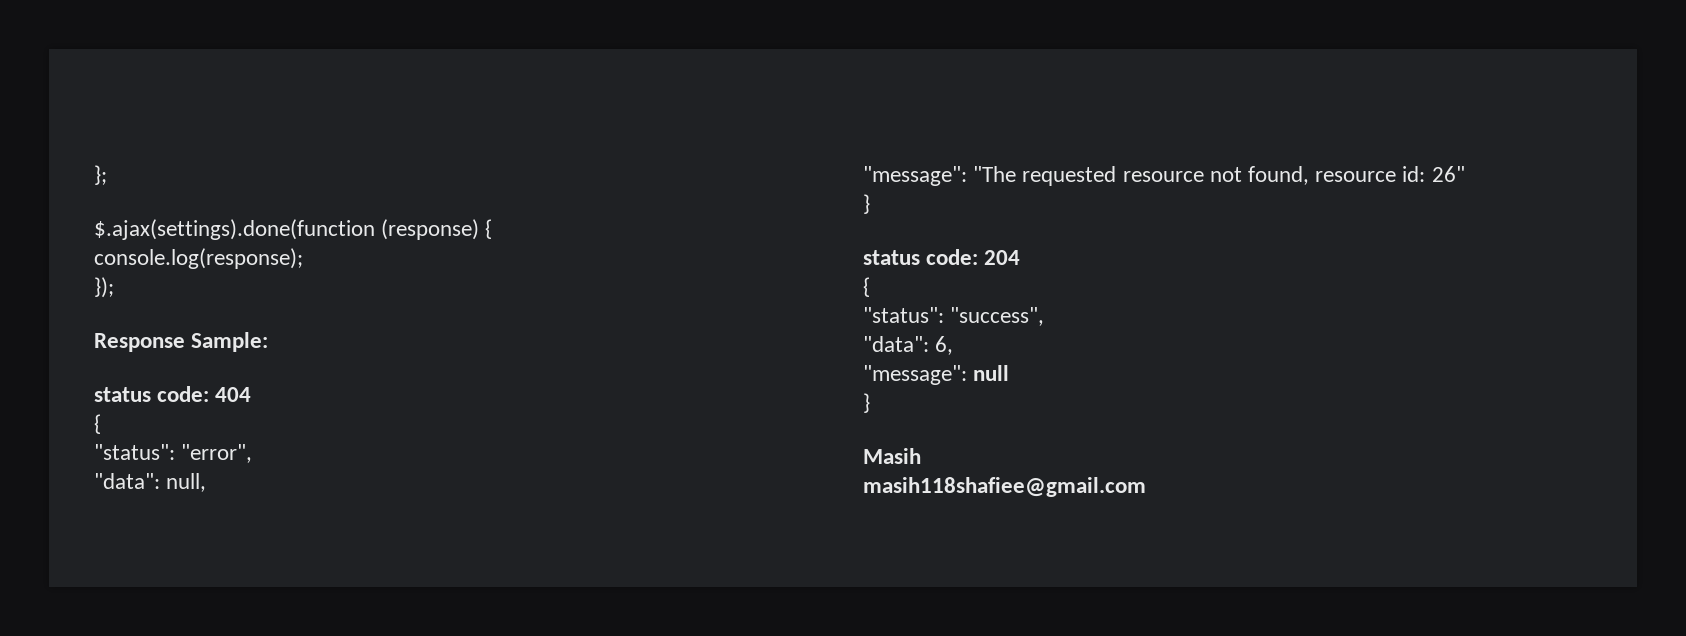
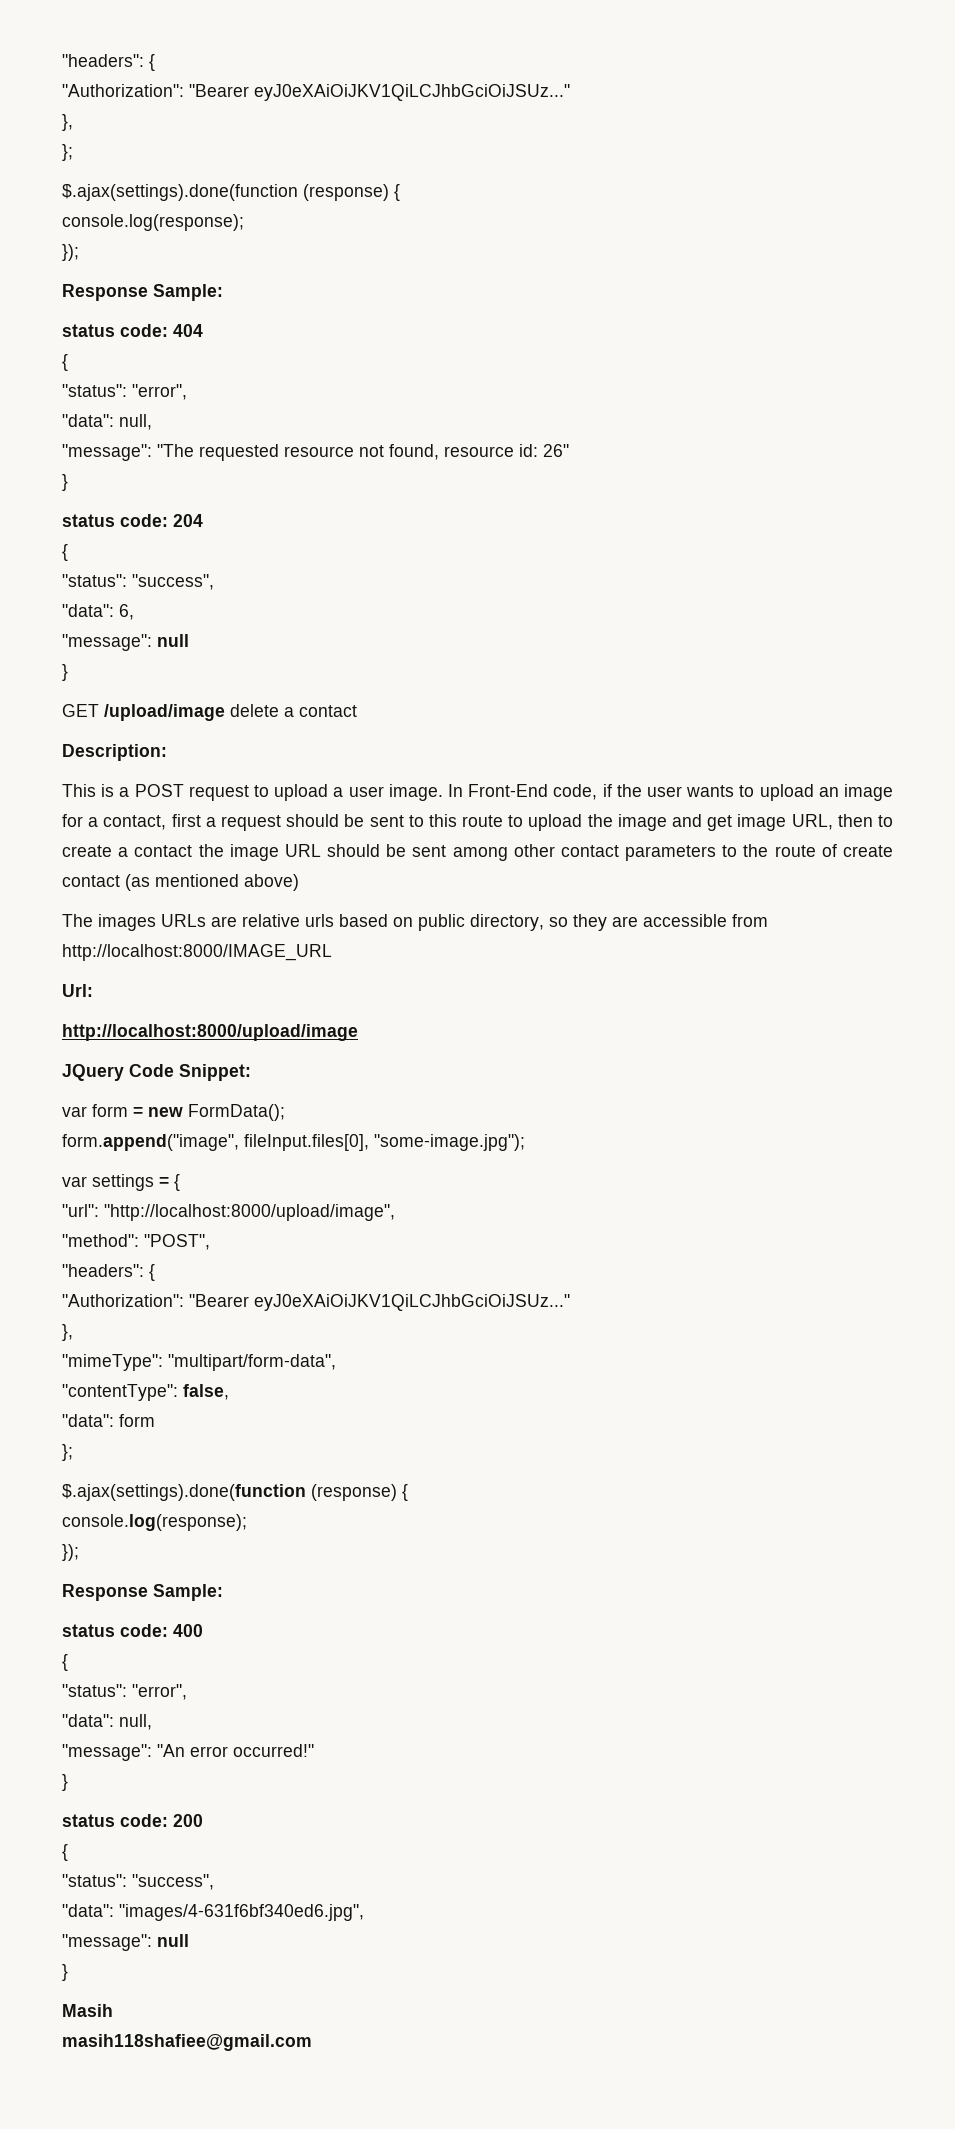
(94, 175) none -> [62,54,155,71] [62,84,570,101] [62,114,73,131] "headers": { // "Authorization": "Bearer eyJ0eXAiOiJKV1QiLCJhbGciOiJSUz..." // }, //
(870, 403) none -> [62,704,357,721] [62,744,167,761] [62,784,894,801] [62,814,893,831] [62,844,893,861] [62,874,299,891] [62,914,768,931] [62,944,332,961] [62,984,93,997] [62,1024,358,1041] [62,1064,251,1081] [62,1104,285,1121] [62,1134,525,1151] [62,1174,180,1191] [62,1204,395,1221] [62,1234,210,1250] [62,1264,155,1281] [62,1294,570,1311] [62,1324,73,1341] [62,1354,336,1371] [62,1384,229,1401] [62,1414,155,1427] [62,1444,73,1461] [62,1484,408,1501] [62,1514,247,1531] [62,1544,79,1561] [62,1584,223,1601] [62,1624,203,1637] [62,1654,68,1671] [62,1684,187,1700] [62,1714,152,1730] [62,1744,314,1761] [62,1774,68,1791] [62,1814,203,1827] [62,1844,68,1861] [62,1874,214,1890] [62,1904,364,1921] [62,1934,189,1951] [62,1964,68,1981] // GET /upload/image delete a contact // Description: // This is a POST request to upload a user image. In Front-End code, if the user wants to upload an image for a contact, first a request should be sent to this route to upload the image and get image URL, then to create a contact the image URL should be sent among other contact parameters to the route of create contact (as mentioned above) // The images URLs are relative urls based on public directory, so they are accessible from http://localhost:8000/IMAGE_URL // Url: // http://localhost:8000/upload/image // JQuery Code Snippet: // var form = new FormData(); // form.append("image", fileInput.files[0], "some-image.jpg"); // var settings = { // "url": "http://localhost:8000/upload/image", // "method": "POST", // "headers": { // "Authorization": "Bearer eyJ0eXAiOiJKV1QiLCJhbGciOiJSUz..." // }, // "mimeType": "multipart/form-data", // "contentType": false, // "data": form // }; // $.ajax(settings).done(function (response) { // console.log(response); // }); // Response Sample: // status code: 400 // { // "status": "error", // "data": null, // "message": "An error occurred!" // } // status code: 200 // { // "status": "success", // "data": "images/4-631f6bf340ed6.jpg", // "message": null // }

